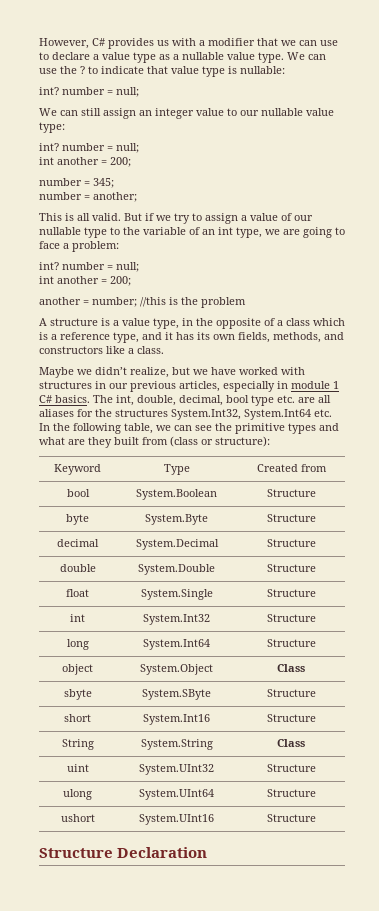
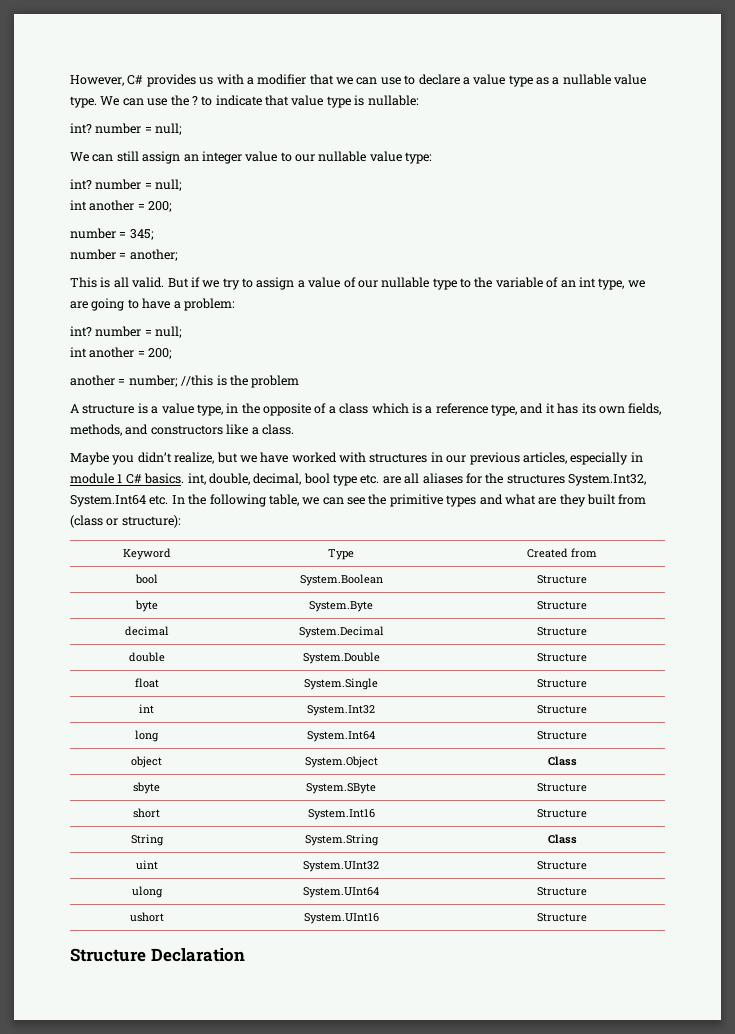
[39,241,60,249] face -> [142,298,171,309] have
[77,369,92,375] we -> [112,455,135,465] you
[93,395,113,403] The -> (185, 478) none

